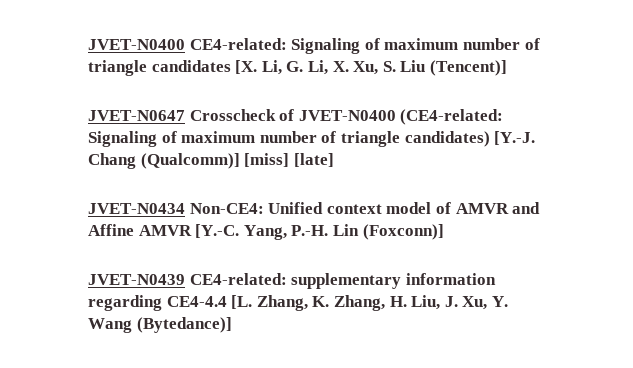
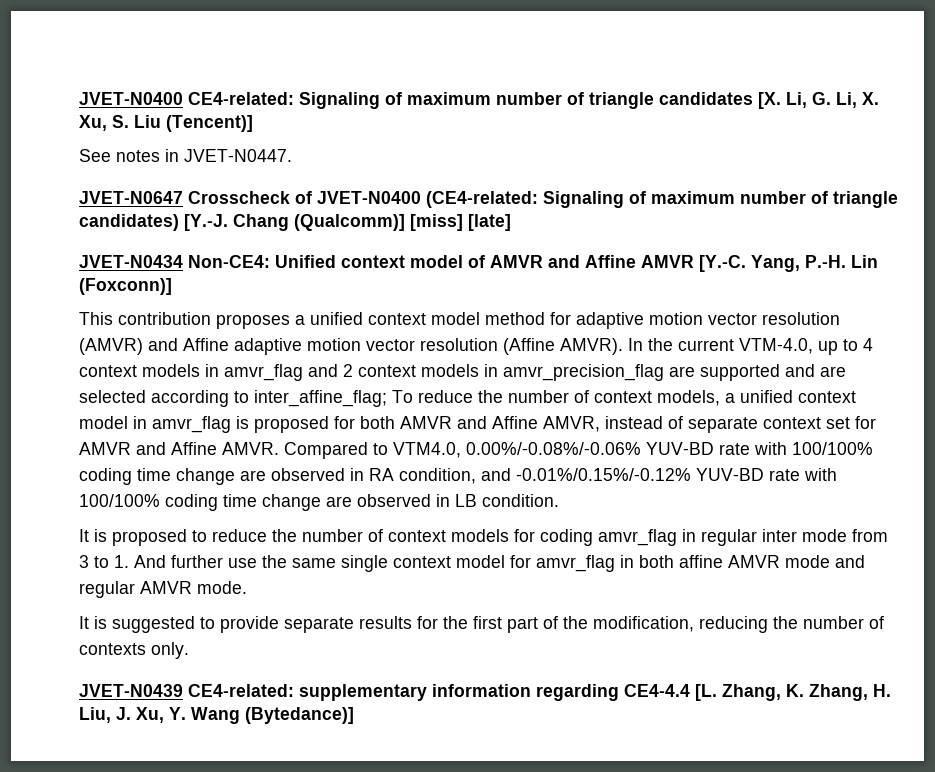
(507, 68) none -> [79,149,292,162] // See notes in JVET-N0447.
(444, 232) none -> [79,312,840,329] [79,338,873,355] [79,364,846,381] [79,390,856,407] [79,416,876,433] [79,442,873,459] [79,468,837,485] [79,494,559,511] [79,529,888,546] [79,555,865,572] [79,581,247,598] [79,616,884,633] [79,642,189,659] // This contribution proposes a unified context model method for adaptive motion vector resolution (AMVR) and Affine adaptive motion vector resolution (Affine AMVR). In the current VTM-4.0, up to 4 context models in amvr_flag and 2 context models in amvr_precision_flag are supported and are selected according to inter_affine_flag; To reduce the number of context models, a unified context model in amvr_flag is proposed for both AMVR and Affine AMVR, instead of separate context set for AMVR and Affine AMVR. Compared to VTM4.0, 0.00%/-0.08%/-0.06% YUV-BD rate with 100/100% coding time change are observed in RA condition, and -0.01%/0.15%/-0.12% YUV-BD rate with 100/100% coding time change are observed in LB condition. // It is proposed to reduce the number of context models for coding amvr_flag in regular inter mode from 3 to 1. And further use the same single context model for amvr_flag in both affine AMVR mode and regular AMVR mode. // It is suggested to provide separate results for the first part of the modification, reducing the number of contexts only.

